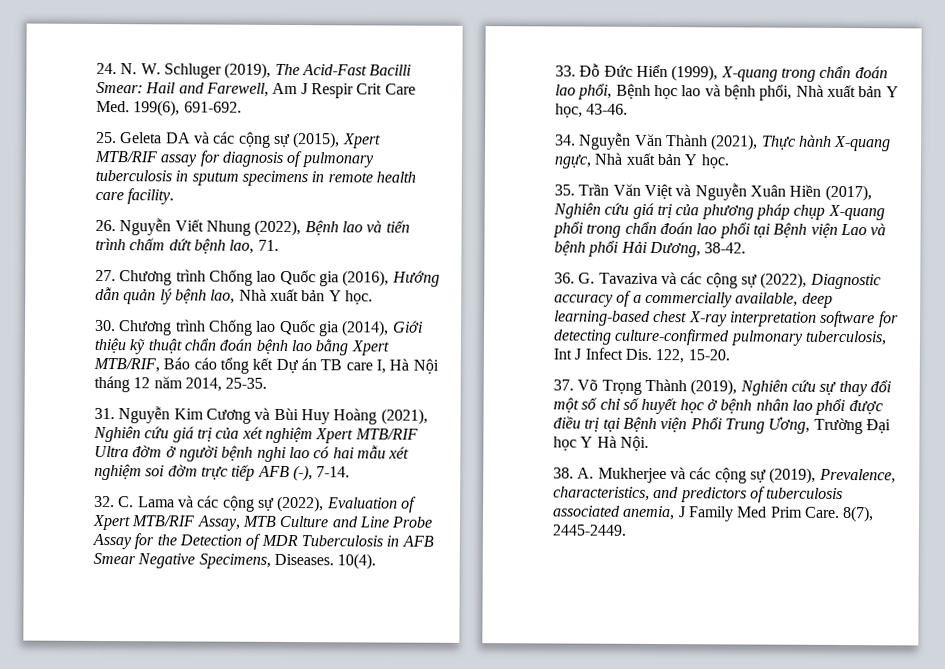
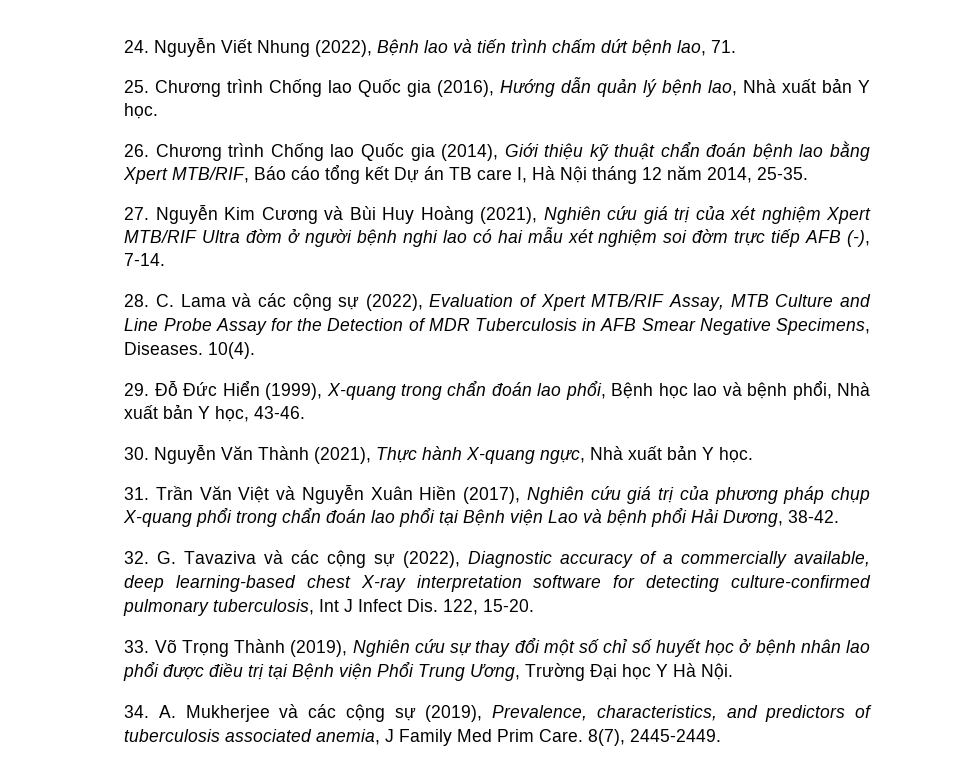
[120,62,412,79] [96,81,416,99] [96,100,242,117] [96,131,381,149] [94,150,374,168] [95,169,416,187] [95,188,175,205] [95,219,117,232] N. W. Schluger (2019), The Acid-Fast Bacilli Smear: Hail and Farewell, Am J Respir Crit Care Med. 199(6), 691-692. // 25. Geleta DA và các cộng sự (2015), Xpert MTB/RIF assay for diagnosis of pulmonary tuberculosis in sputum specimens in remote health care facility. // 26. -> (150, 46) none
[95,269,117,282] 27. -> [124,80,150,93] 25.
[95,319,117,332] 30. -> [124,144,150,157] 26.
[94,407,116,420] 31. -> [124,207,150,220] 27.
[94,495,116,508] 32. -> [124,294,150,307] 28.
[555,65,577,77] 33. -> [124,383,150,396] 29.
[555,134,577,146] 34. -> [124,447,150,460] 30.
[554,184,576,196] 35. -> [124,487,150,500] 31.
[554,272,576,284] 36. -> [124,551,150,564] 32.
[553,379,575,391] 37. -> [124,640,150,653] 33.
[553,467,575,479] 38. -> [124,705,150,718] 34.

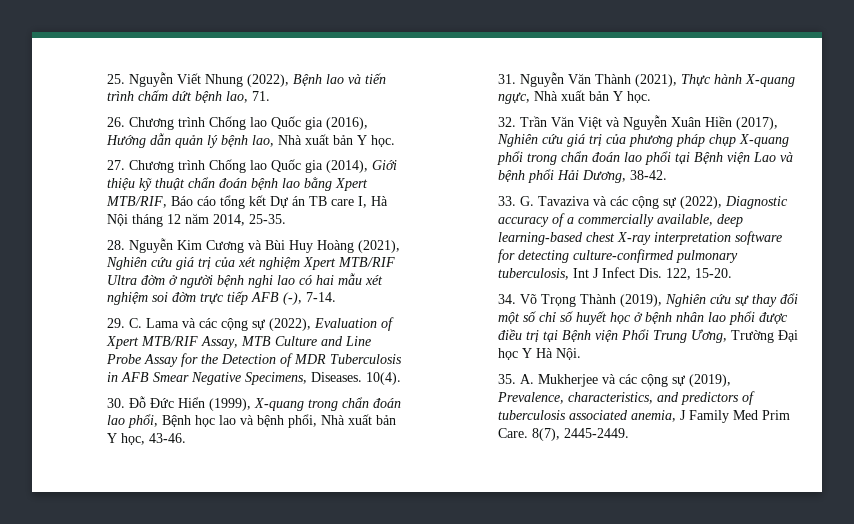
[124,40,150,53] 24. -> [106,74,125,84] 25.
[124,80,150,93] 25. -> [106,117,125,127] 26.
[124,144,150,157] 26. -> [106,160,125,170] 27.
[124,207,150,220] 27. -> [106,240,125,250] 28.
[124,294,150,307] 28. -> [106,318,125,328] 29.
[124,383,150,396] 29. -> [106,398,125,408] 30.
[124,447,150,460] 30. -> [497,74,516,84] 31.
[124,487,150,500] 31. -> [497,117,516,127] 32.
[124,551,150,564] 32. -> [497,196,516,206] 33.
[124,640,150,653] 33. -> [497,294,516,304] 34.
[124,705,150,718] 34. -> [497,374,516,384] 35.

